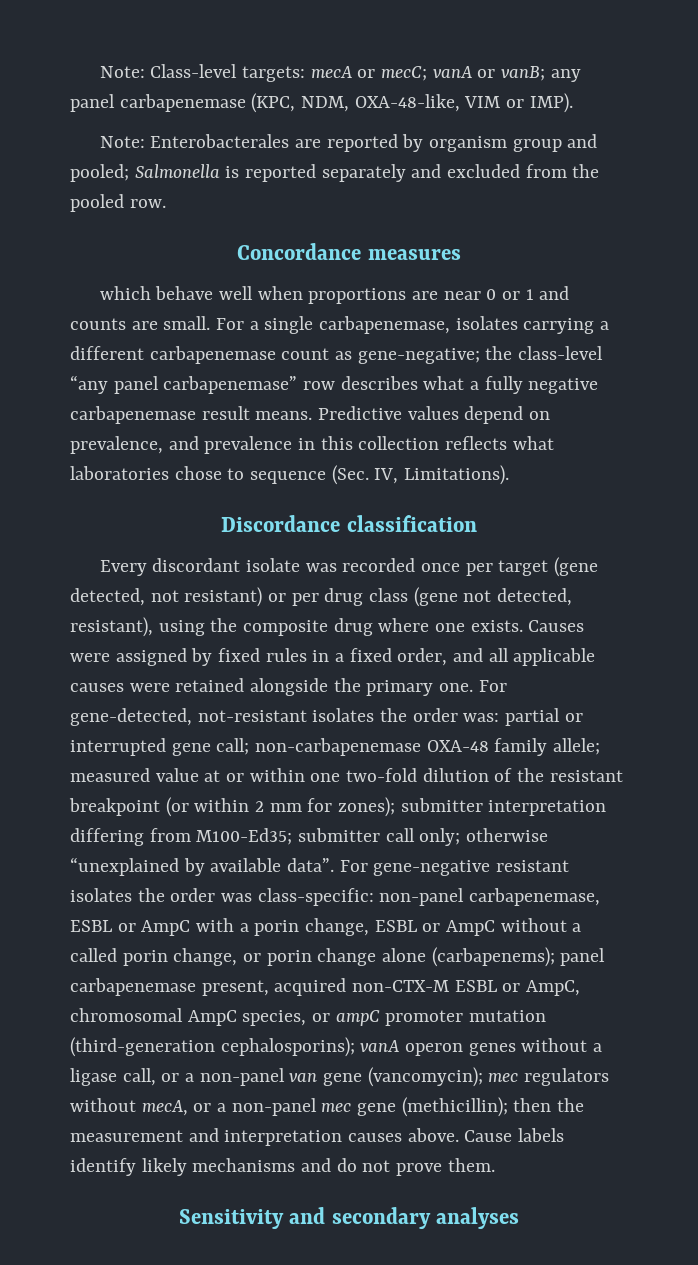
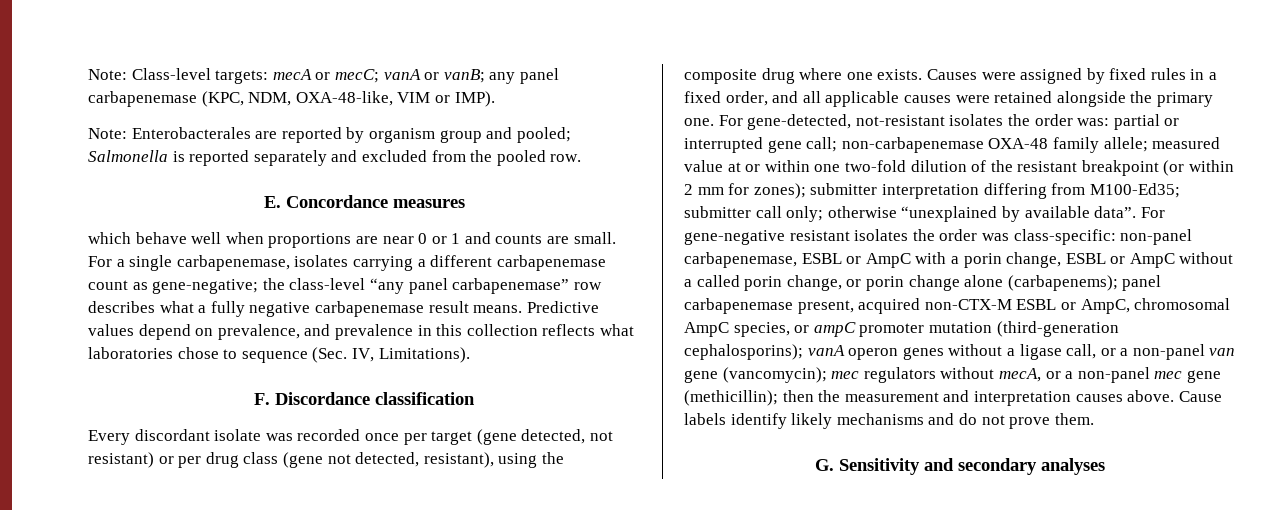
(166, 203) none -> [263,196,281,208] E.
(510, 475) none -> [254,393,270,405] F.
(495, 1165) none -> [815,459,834,471] G.

